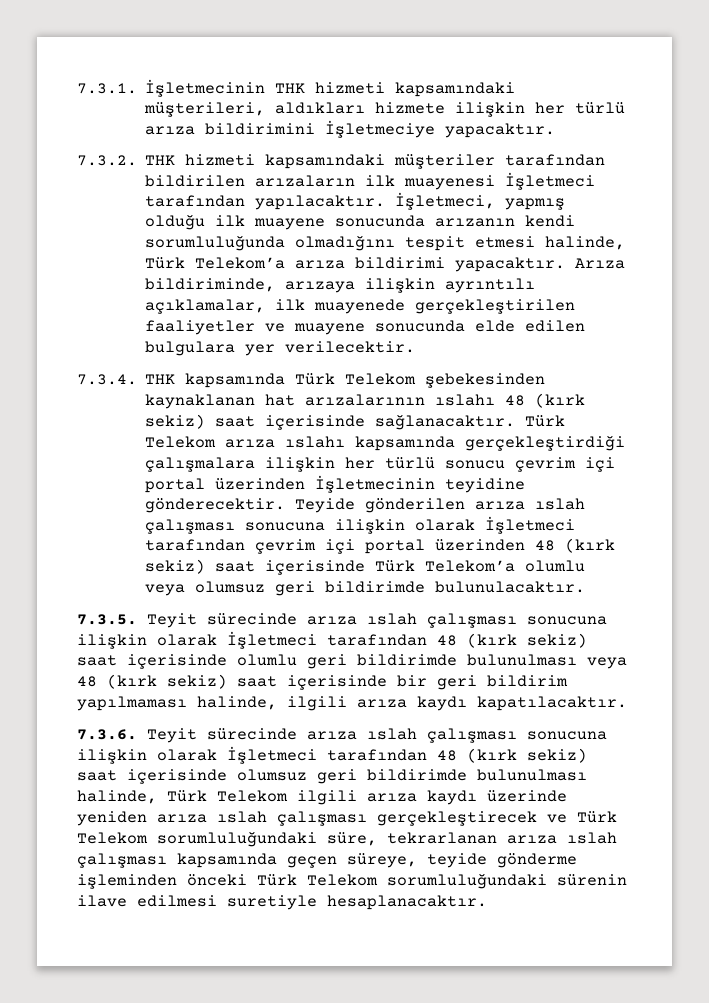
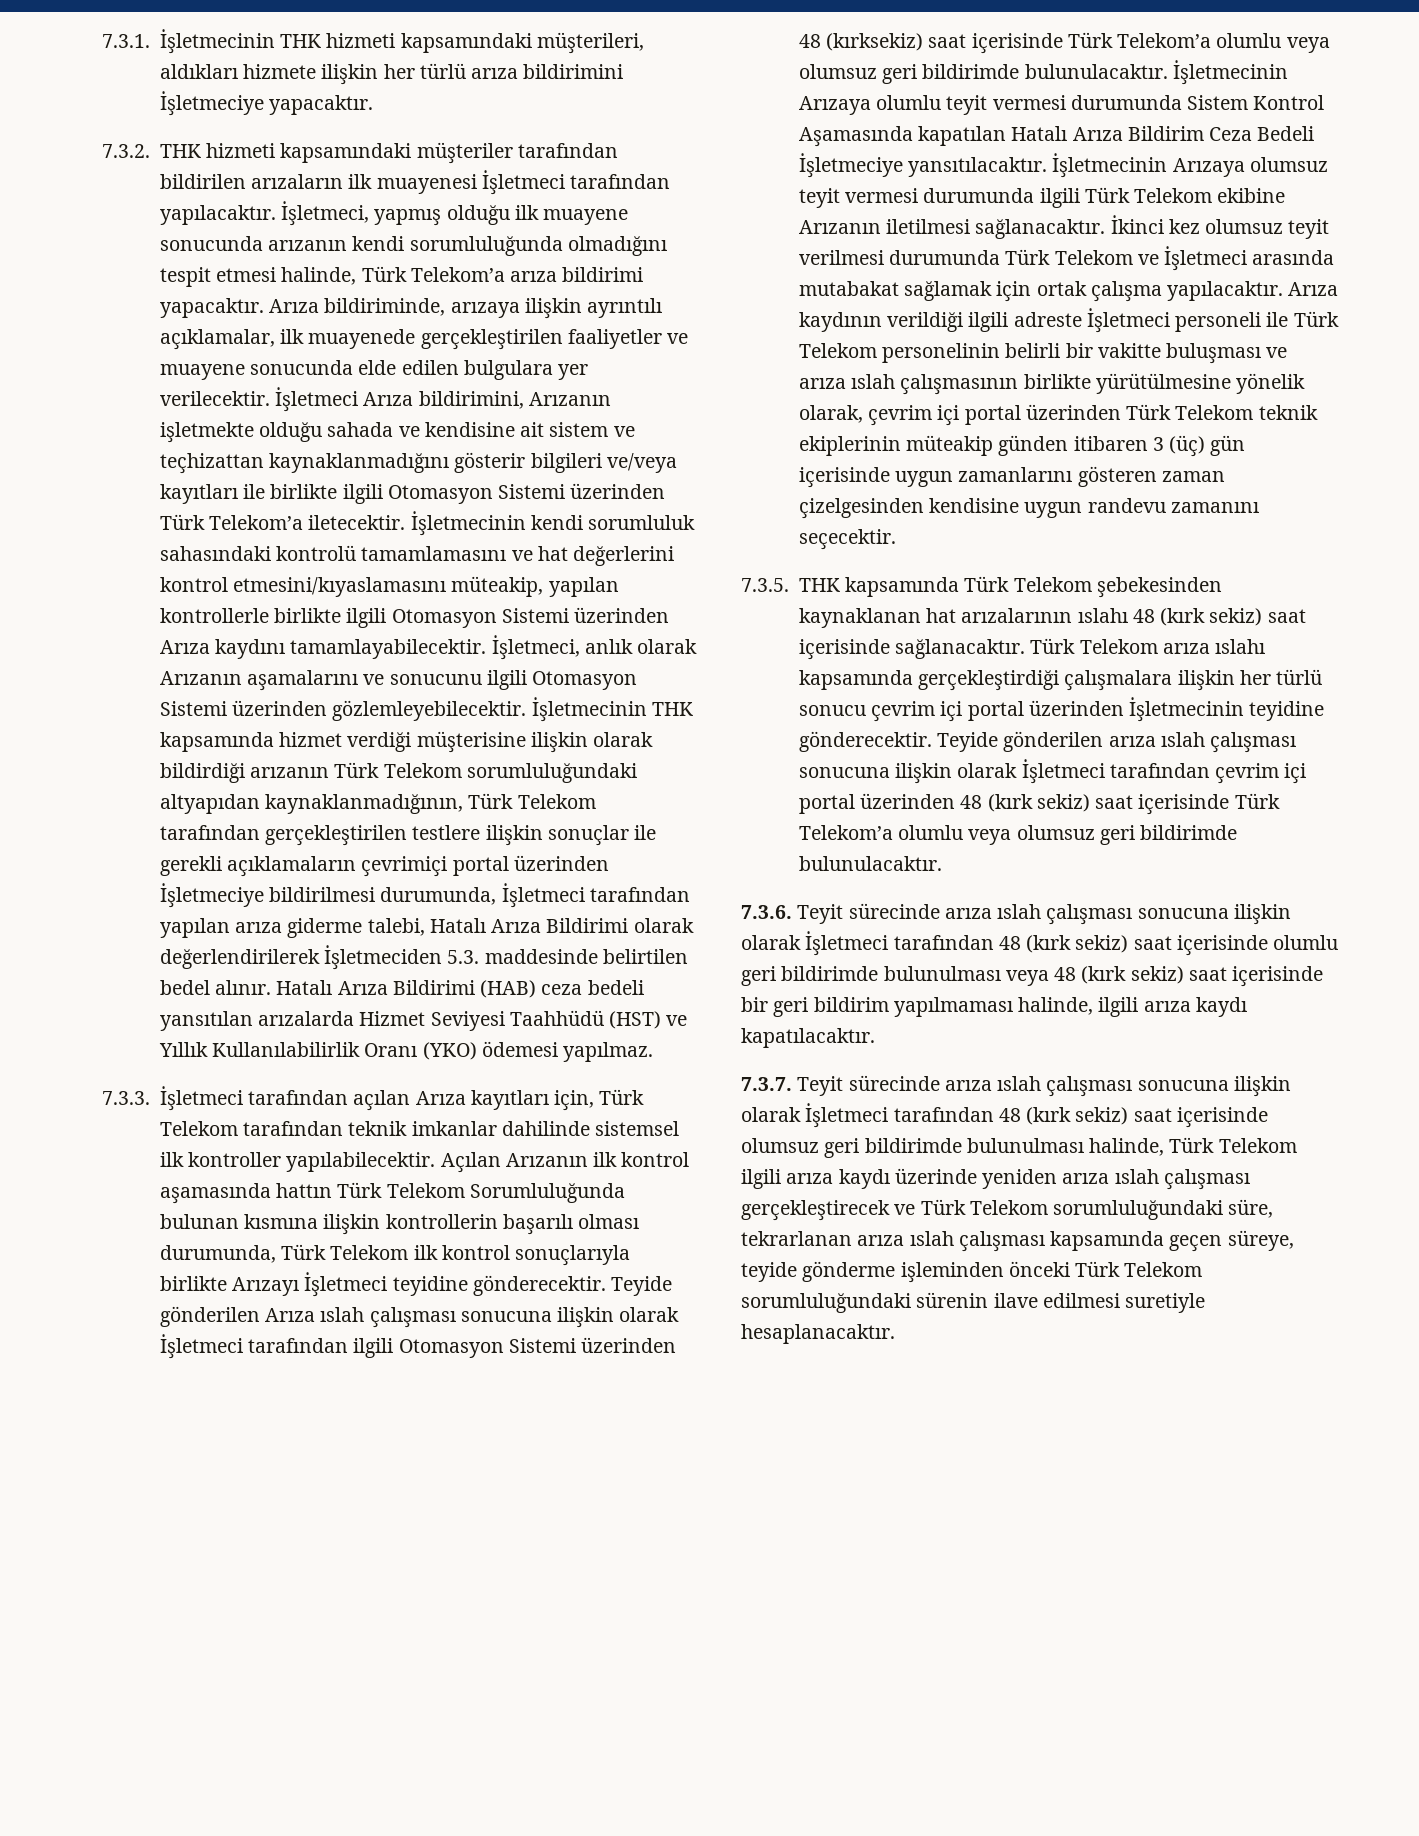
[77,374,137,385] // 7.3.4. -> [275,387,611,412] [159,422,635,443] [159,452,677,474] [159,483,666,504] [159,511,696,536] [159,545,675,566] [159,576,619,597] [159,607,670,628] [159,635,698,660] [159,670,638,691] [159,697,693,722] [159,731,654,753] [159,762,637,783] [159,793,596,814] [159,825,657,846] [159,855,609,877] [159,883,690,908] [159,918,694,938] [159,945,688,970] [159,980,644,998] [159,1010,688,1031] [158,1041,654,1062] [102,1086,645,1111] [159,1121,680,1136] [159,1152,690,1173] [159,1182,625,1204] [159,1214,640,1235] [159,1244,631,1266] [159,1272,673,1297] [159,1306,680,1328] [159,1334,677,1359] [798,32,1330,54] [798,60,1288,85] [798,95,1325,115] [798,126,1315,147] [798,153,1328,178] [798,187,1286,208] [798,215,1330,239] [798,246,1335,271] [798,281,1339,302] [798,308,1339,333] [798,343,1288,364] [798,373,1306,395] [798,404,1318,426] [798,435,1246,457] [798,466,1225,488] [798,498,1259,519] [798,529,896,550] [741,578,789,592] İşletmeci Arıza bildirimini, Arızanın işletmekte olduğu sahada ve kendisine ait sistem ve teçhizattan kaynaklanmadığını gösterir bilgileri ve/veya kayıtları ile birlikte ilgili Otomasyon Sistemi üzerinden Türk Telekom’a iletecektir. İşletmecinin kendi sorumluluk sahasındaki kontrolü tamamlamasını ve hat değerlerini kontrol etmesini/kıyaslamasını müteakip, yapılan kontrollerle birlikte ilgili Otomasyon Sistemi üzerinden Arıza kaydını tamamlayabilecektir. İşletmeci, anlık olarak Arızanın aşamalarını ve sonucunu ilgili Otomasyon Sistemi üzerinden gözlemleyebilecektir. İşletmecinin THK kapsamında hizmet verdiği müşterisine ilişkin olarak bildirdiği arızanın Türk Telekom sorumluluğundaki altyapıdan kaynaklanmadığının, Türk Telekom tarafından gerçekleştirilen testlere ilişkin sonuçlar ile gerekli açıklamaların çevrimiçi portal üzerinden İşletmeciye bildirilmesi durumunda, İşletmeci tarafından yapılan arıza giderme talebi, Hatalı Arıza Bildirimi olarak değerlendirilerek İşletmeciden 5.3. maddesinde belirtilen bedel alınır. Hatalı Arıza Bildirimi (HAB) ceza bedeli yansıtılan arızalarda Hizmet Seviyesi Taahhüdü (HST) ve Yıllık Kullanılabilirlik Oranı (YKO) ödemesi yapılmaz. // 7.3.3. İşletmeci tarafından açılan Arıza kayıtları için, Türk Telekom tarafından teknik imkanlar dahilinde sistemsel ilk kontroller yapılabilecektir. Açılan Arızanın ilk kontrol aşamasında hattın Türk Telekom Sorumluluğunda bulunan kısmına ilişkin kontrollerin başarılı olması durumunda, Türk Telekom ilk kontrol sonuçlarıyla birlikte Arızayı İşletmeci teyidine gönderecektir. Teyide gönderilen Arıza ıslah çalışması sonucuna ilişkin olarak İşletmeci tarafından ilgili Otomasyon Sistemi üzerinden 48 (kırksekiz) saat içerisinde Türk Telekom’a olumlu veya olumsuz geri bildirimde bulunulacaktır. İşletmecinin Arızaya olumlu teyit vermesi durumunda Sistem Kontrol Aşamasında kapatılan Hatalı Arıza Bildirim Ceza Bedeli İşletmeciye yansıtılacaktır. İşletmecinin Arızaya olumsuz teyit vermesi durumunda ilgili Türk Telekom ekibine Arızanın iletilmesi sağlanacaktır. İkinci kez olumsuz teyit verilmesi durumunda Türk Telekom ve İşletmeci arasında mutabakat sağlamak için ortak çalışma yapılacaktır. Arıza kaydının verildiği ilgili adreste İşletmeci personeli ile Türk Telekom personelinin belirli bir vakitte buluşması ve arıza ıslah çalışmasının birlikte yürütülmesine yönelik olarak, çevrim içi portal üzerinden Türk Telekom teknik ekiplerinin müteakip günden itibaren 3 (üç) gün içerisinde uygun zamanlarını gösteren zaman çizelgesinden kendisine uygun randevu zamanını seçecektir. // 7.3.5.
[77,614,137,625] 7.3.5. -> [741,905,792,919] 7.3.6.
[77,729,137,740] 7.3.6. -> [741,1077,792,1091] 7.3.7.

